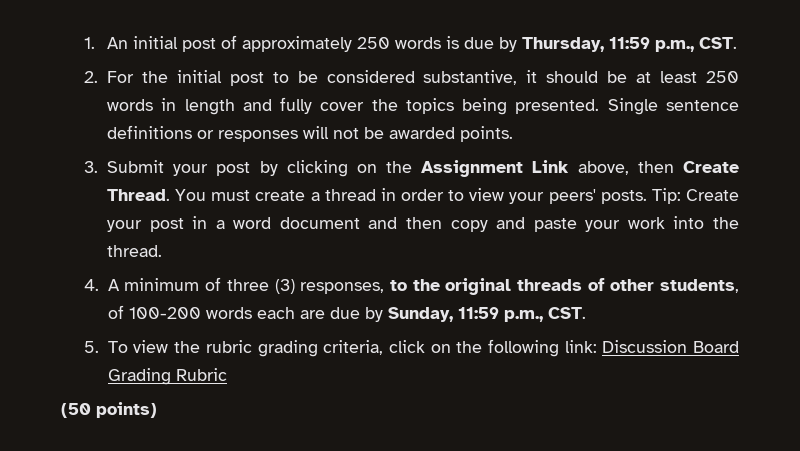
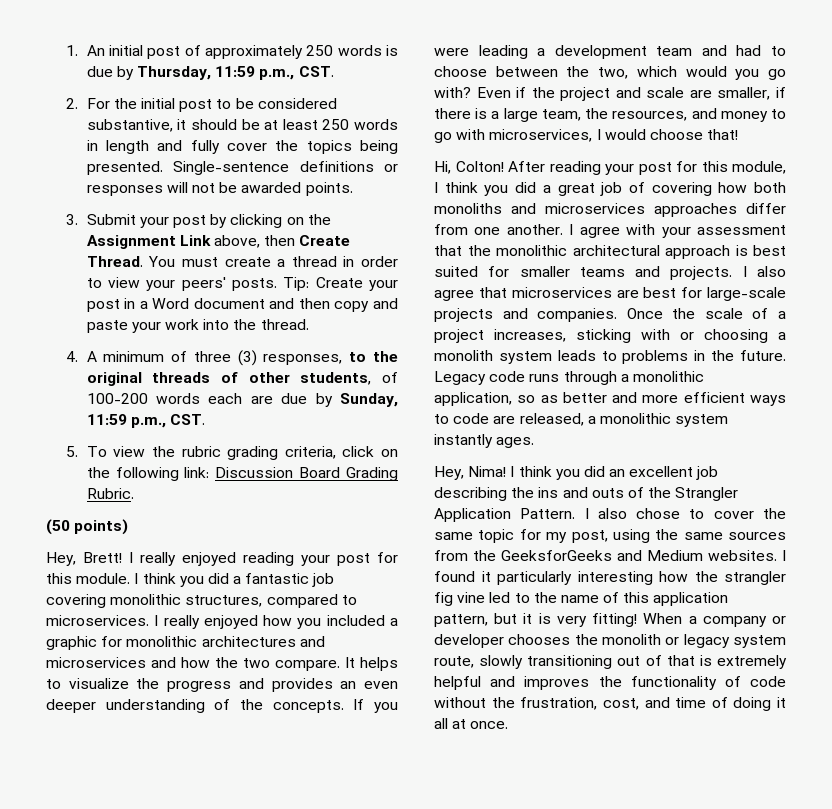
[607,98,739,115] Single sentence -> [173,161,290,175] Single-sentence
[233,217,272,229] word -> [152,298,190,309] Word
[175,368,227,381] Rubric -> [86,488,134,499] Rubric.
(157, 410) none -> [46,552,398,566] [46,573,335,587] [46,594,357,608] [46,615,398,629] [46,636,325,650] [46,657,398,671] [46,678,398,692] [46,699,398,713] [434,45,786,59] [434,66,786,80] [434,87,786,101] [434,108,786,122] [434,129,739,143] [434,161,786,175] [434,182,786,196] [434,203,786,217] [434,224,786,238] [434,245,786,259] [434,266,786,280] [434,287,786,301] [434,308,786,322] [434,329,786,343] [434,350,786,364] [434,371,704,385] [434,392,786,406] [434,413,729,427] [434,434,535,448] [434,466,719,480] [434,487,739,501] [434,508,786,522] [434,529,786,543] [434,550,786,561] [434,571,786,585] [434,592,729,606] [434,613,786,627] [434,634,786,648] [434,655,787,669] [434,676,786,690] [434,697,786,711] [434,718,509,729] // Hey, Brett! I really enjoyed reading your post for this module. I think you did a fantastic job covering monolithic structures, compared to microservices. I really enjoyed how you included a graphic for monolithic architectures and microservices and how the two compare. It helps to visualize the progress and provides an even deeper understanding of the concepts. If you were leading a development team and had to choose between the two, which would you go with? Even if the project and scale are smaller, if there is a large team, the resources, and money to go with microservices, I would choose that! // Hi, Colton! After reading your post for this module, I think you did a great job of covering how both monoliths and microservices approaches differ from one another. I agree with your assessment that the monolithic architectural approach is best suited for smaller teams and projects. I also agree that microservices are best for large-scale projects and companies. Once the scale of a project increases, sticking with or choosing a monolith system leads to problems in the future. Legacy code runs through a monolithic application, so as better and more efficient ways to code are released, a monolithic system instantly ages. // Hey, Nima! I think you did an excellent job describing the ins and outs of the Strangler Application Pattern. I also chose to cover the same topic for my post, using the same sources from the GeeksforGeeks and Medium websites. I found it particularly interesting how the strangler fig vine led to the name of this application pattern, but it is very fitting! When a company or developer chooses the monolith or legacy system route, slowly transitioning out of that is extremely helpful and improves the functionality of code without the frustration, cost, and time of doing it all at once.

